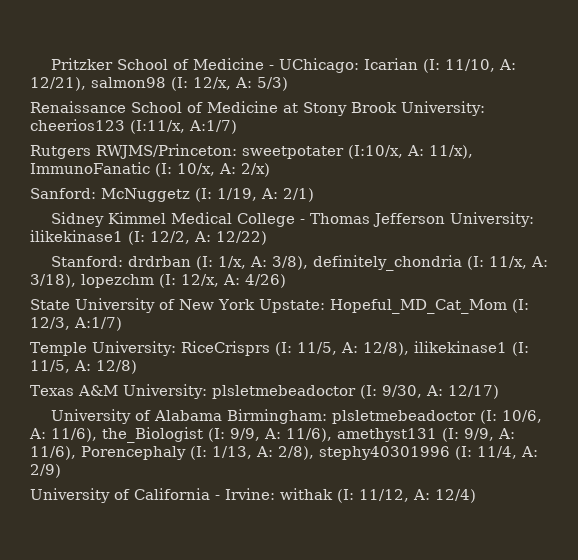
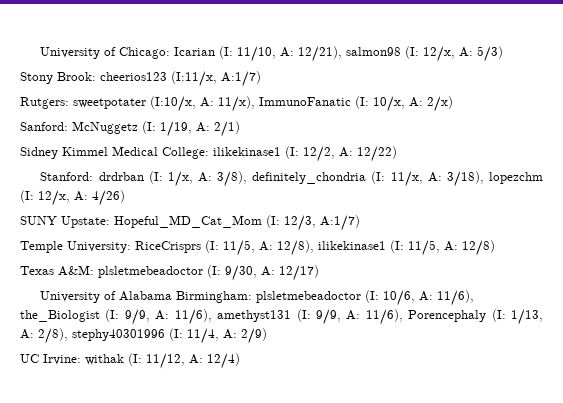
[50,58,359,73] Pritzker School of Medicine - UChicago: -> [40,47,171,59] University of Chicago:
[30,101,485,116] Renaissance School of Medicine at Stony Brook University: -> [20,72,96,84] Stony Brook:
[30,144,237,159] Rutgers RWJMS/Princeton: -> [20,97,69,109] Rutgers:
[236,212,534,227] College - Thomas Jefferson University: -> [162,147,209,159] College:
[30,298,255,313] State University of New York -> [20,216,57,225] SUNY
[77,384,207,399] A&M University: -> [58,265,94,276] A&M:
[30,488,220,503] University of California - -> [20,354,39,363] UC

